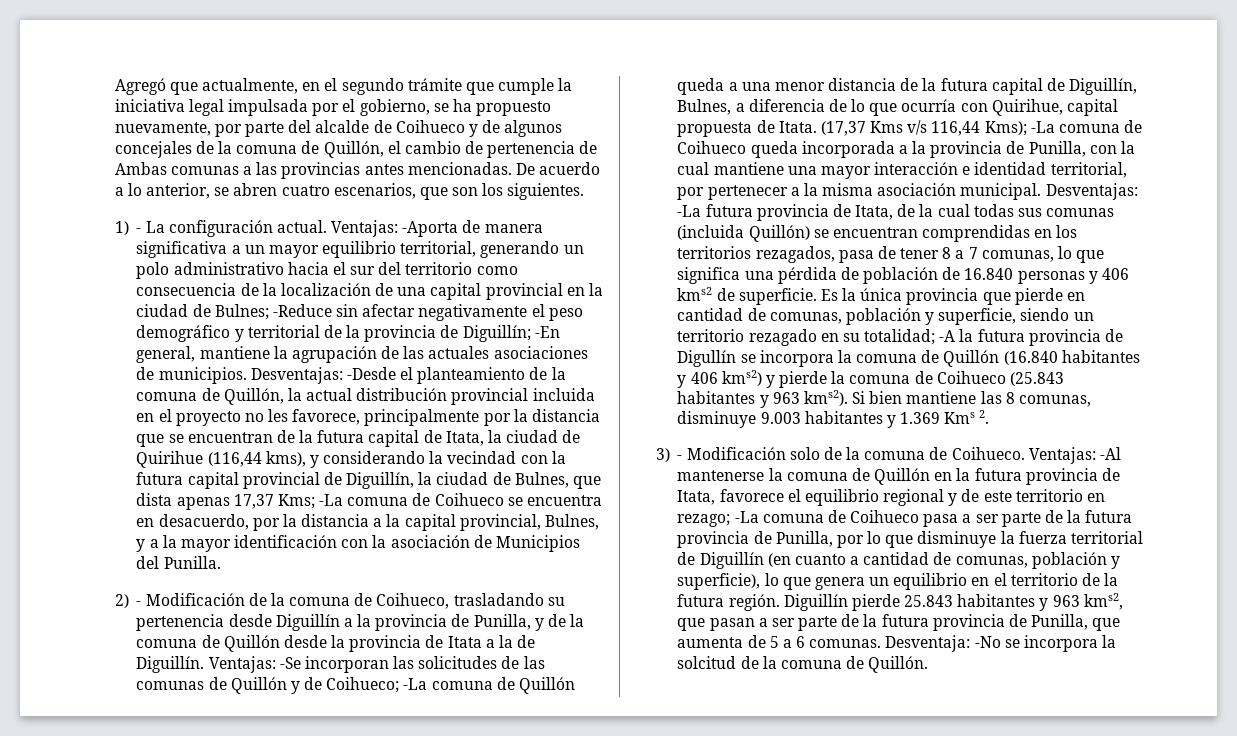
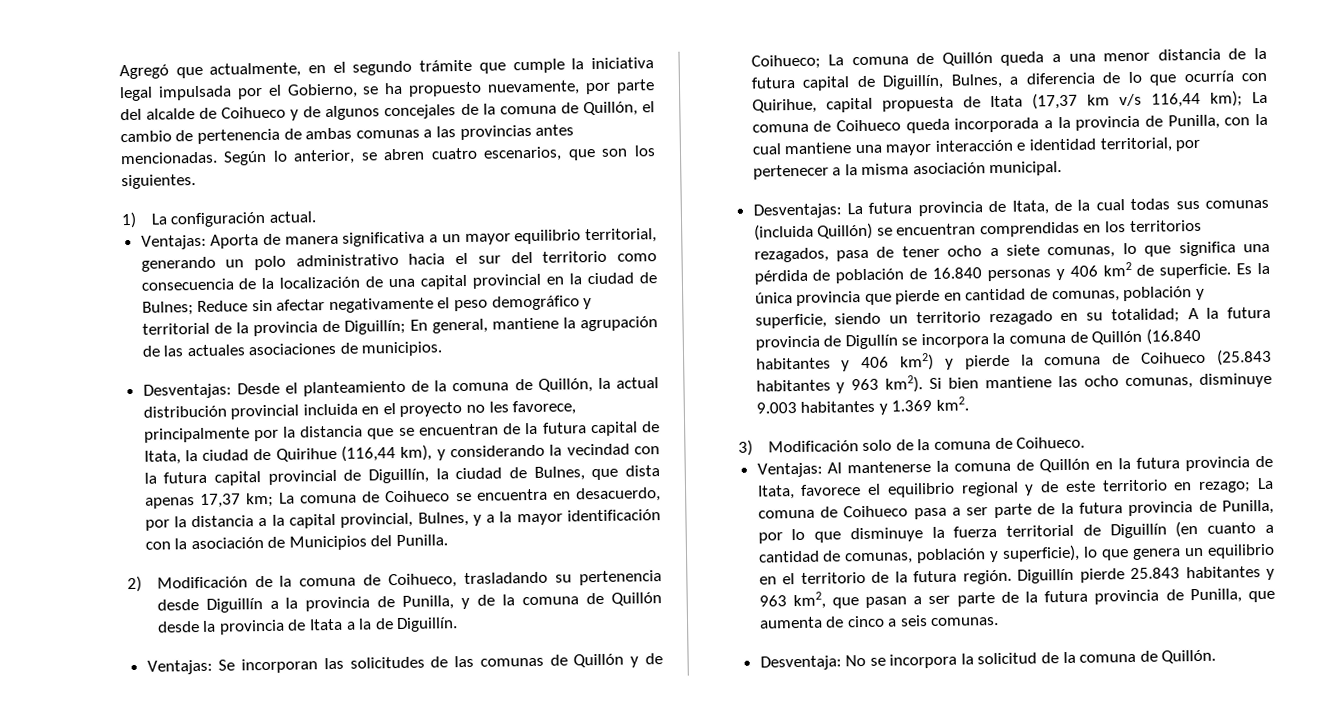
[359,99,430,116] gobierno, -> [286,83,358,99] Gobierno,
[114,162,167,175] Ambas -> [305,127,353,140] ambas
[515,162,601,175] [114,187,124,196] De acuerdo a -> [223,150,268,166] Según
[136,228,142,233] - -> (137, 220) none
[331,220,459,237] Ventajas: -Aporta -> [140,234,260,250] // Ventajas: Aporta
[272,304,332,317] -Reduce -> [197,300,249,312] Reduce
[534,326,560,338] -En -> [409,319,428,331] En
[250,367,396,384] Desventajas: -Desde -> [142,382,280,399] // Desventajas: Desde
[265,451,306,467] kms), -> [400,444,433,461] km),
[277,494,344,509] Kms; -La -> [245,492,295,508] km; La
[136,601,142,606] - -> (142, 584) none
[208,656,301,673] Ventajas: -Se -> [146,659,236,675] // Ventajas: Se
[403,678,428,690] -La -> [828,54,845,66] La
[778,120,1055,136] Itata. (17,37 Kms v/s 116,44 Kms); -La -> [989,90,1268,110] Itata (17,37 km v/s 116,44 km); La
[1045,183,1138,200] [677,205,702,217] Desventajas: -La -> [752,202,863,219] // Desventajas: La
[942,247,978,259] 8 a 7 -> [947,244,1040,257] ocho a siete
[677,287,713,301] kms2 -> [1102,261,1132,277] km2
[939,330,956,342] -A -> [1187,307,1199,320] A
[721,370,762,386] kms2) -> [900,352,935,371] km2)
[803,390,848,406] kms2). -> [885,375,924,393] km2).
[1005,392,1015,404] 8 -> [1084,375,1120,387] ocho
[944,410,990,424] Kms 2. -> [935,396,969,411] km2.
[677,455,683,460] - -> (753, 447) none
[1028,447,1121,464] Ventajas: -Al -> [756,462,843,478] // Ventajas: Al
[734,511,759,523] -La -> [1257,477,1274,490] La
[1083,593,1123,610] kms2, -> [792,591,826,610] km2,
[769,636,806,648] 5 a 6 -> [846,615,928,628] cinco a seis
[885,635,1117,652] [677,656,737,669] Desventaja: -No se incorpora la solcitud -> [759,652,1038,671] // Desventaja: No se incorpora la solicitud

